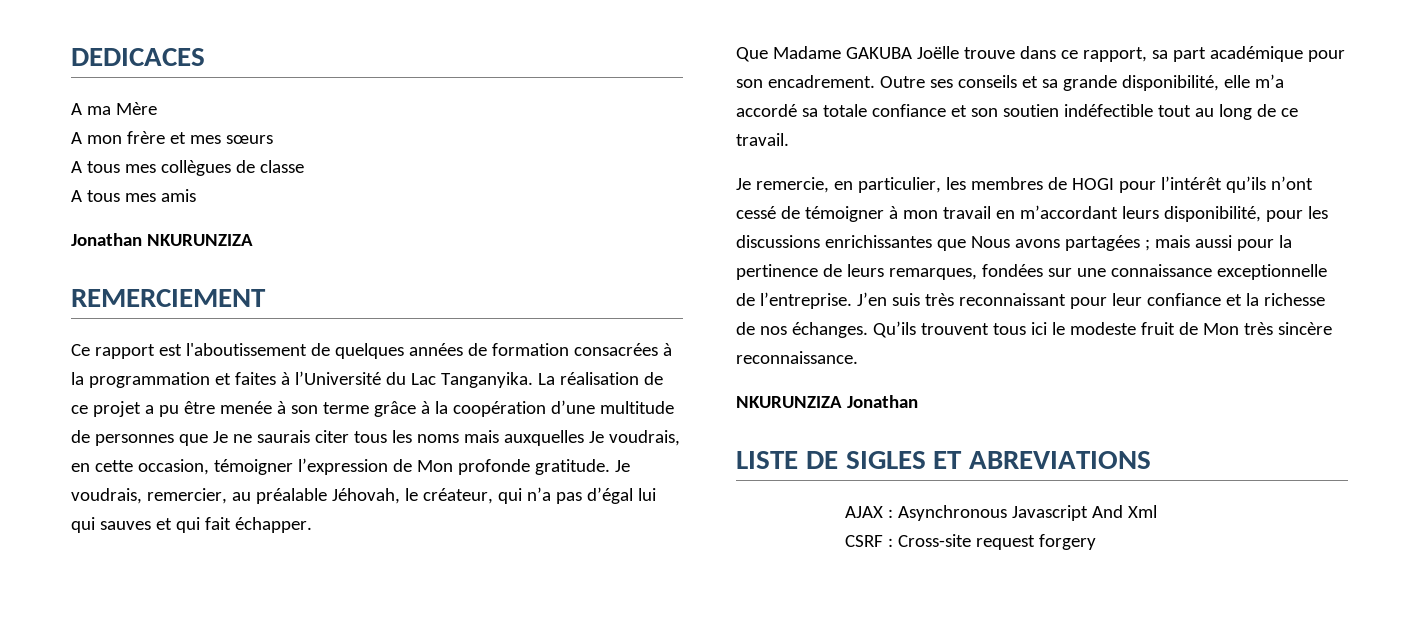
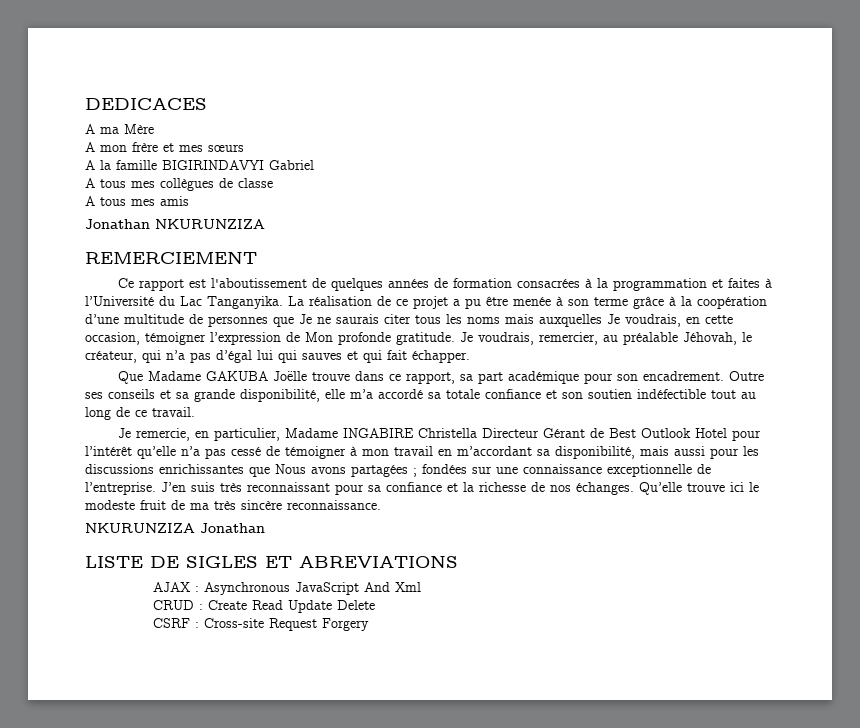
(273, 139) none -> [85,160,314,170] // A la famille BIGIRINDAVYI Gabriel
[945,176,1313,193] les membres de HOGI pour l’intérêt qu’ils n’ont -> [285,428,762,441] [85,446,226,459] Madame INGABIRE Christella Directeur Gérant de Best Outlook Hotel pour l’intérêt qu’elle n’a pas
[1121,206,1261,222] leurs disponibilité, -> [537,446,705,459] sa disponibilité, mais aussi
[1154,235,1292,251] [736,264,977,280] mais aussi pour la pertinence de leurs remarques, -> (417, 472) none
[1111,293,1142,306] leur -> [368,485,381,492] sa
[872,321,1026,338] Qu’ils trouvent tous -> [639,482,725,495] Qu’elle trouve
[1202,323,1239,335] Mon -> [190,503,209,510] ma
[1011,505,1088,521] Javascript -> [295,582,360,595] JavaScript
(1157, 511) none -> [153,600,376,613] // CRUD : Create Read Update Delete
[975,534,1096,550] request forgery -> [269,618,370,631] Request Forgery

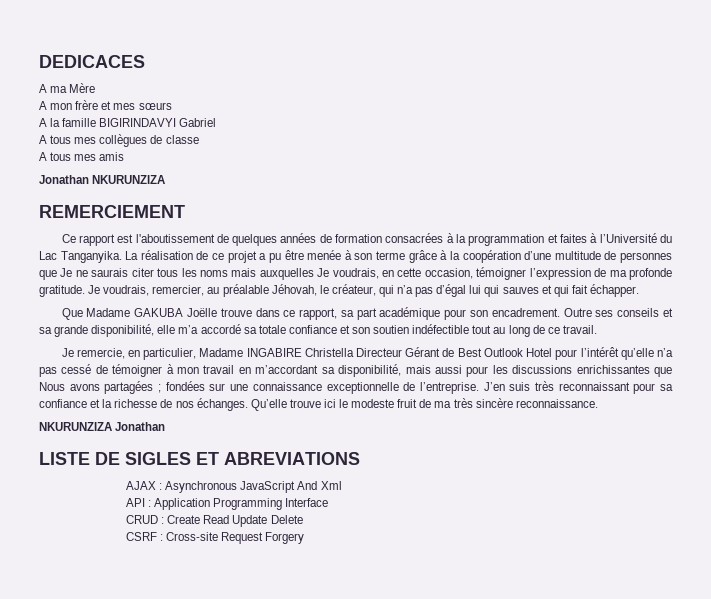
[305,332,333,342] Mon -> [609,270,627,277] ma
(422, 587) none -> [126,498,329,510] // API : Application Programming Interface

